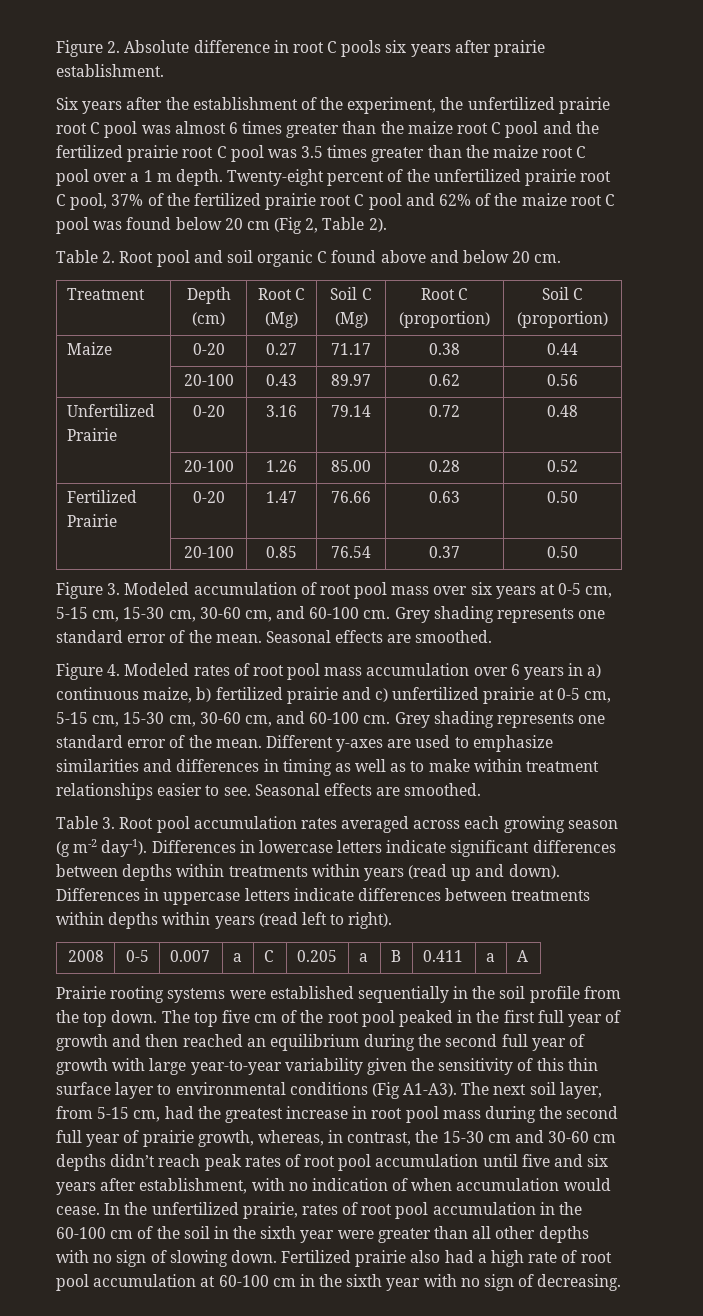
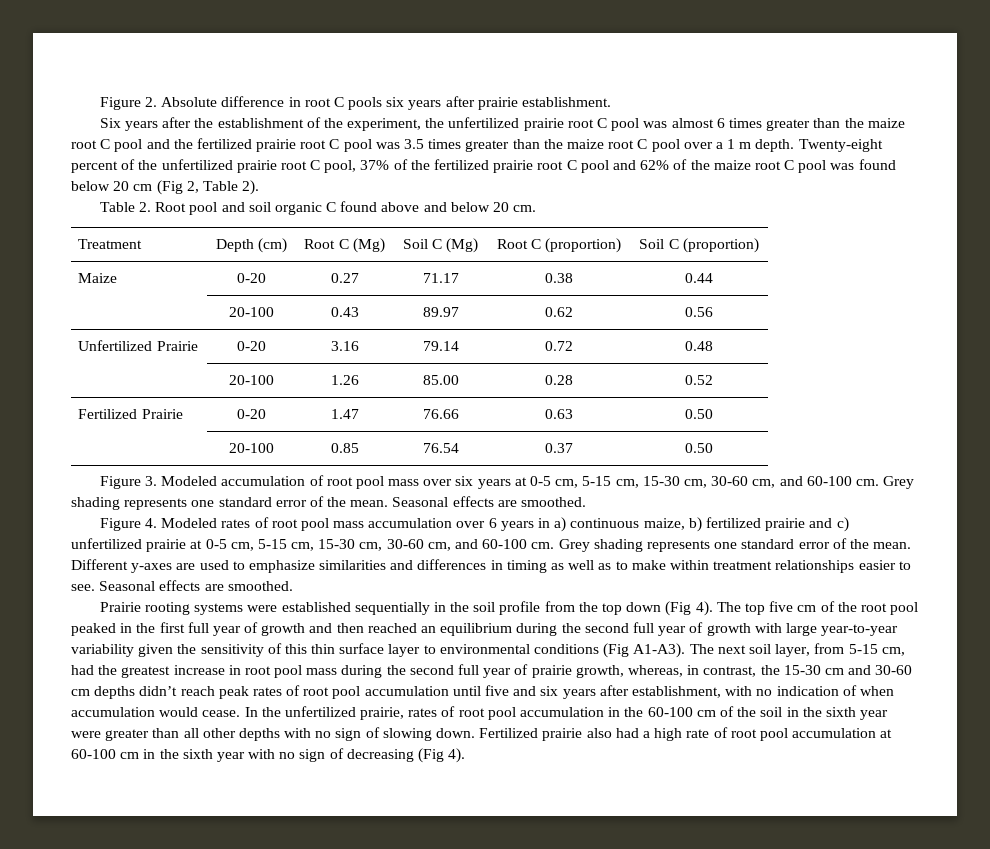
[56,816,618,833] [56,839,616,857] [56,864,560,881] [56,888,591,905] [56,912,393,929] [67,950,104,962] [125,950,149,962] [169,950,210,962] [232,953,242,962] [263,950,274,962] [296,950,337,962] [358,953,368,962] [390,950,401,962] [422,950,463,962] [485,953,495,962] [516,950,528,962] // Table 3. Root pool accumulation rates averaged across each growing season (g m-2 day-1). Differences in lowercase letters indicate significant differences between depths within treatments within years (read up and down). Differences in uppercase letters indicate differences between treatments within depths within years (read left to right). // 2008 | 0-5 | 0.007 | a | C | 0.205 | a | B | 0.411 | a | A -> (293, 586) none
[111,1010,158,1023] down. -> [626,601,713,616] down (Fig 4).
[537,1274,622,1291] decreasing. -> [346,748,466,763] decreasing (Fig 4).

